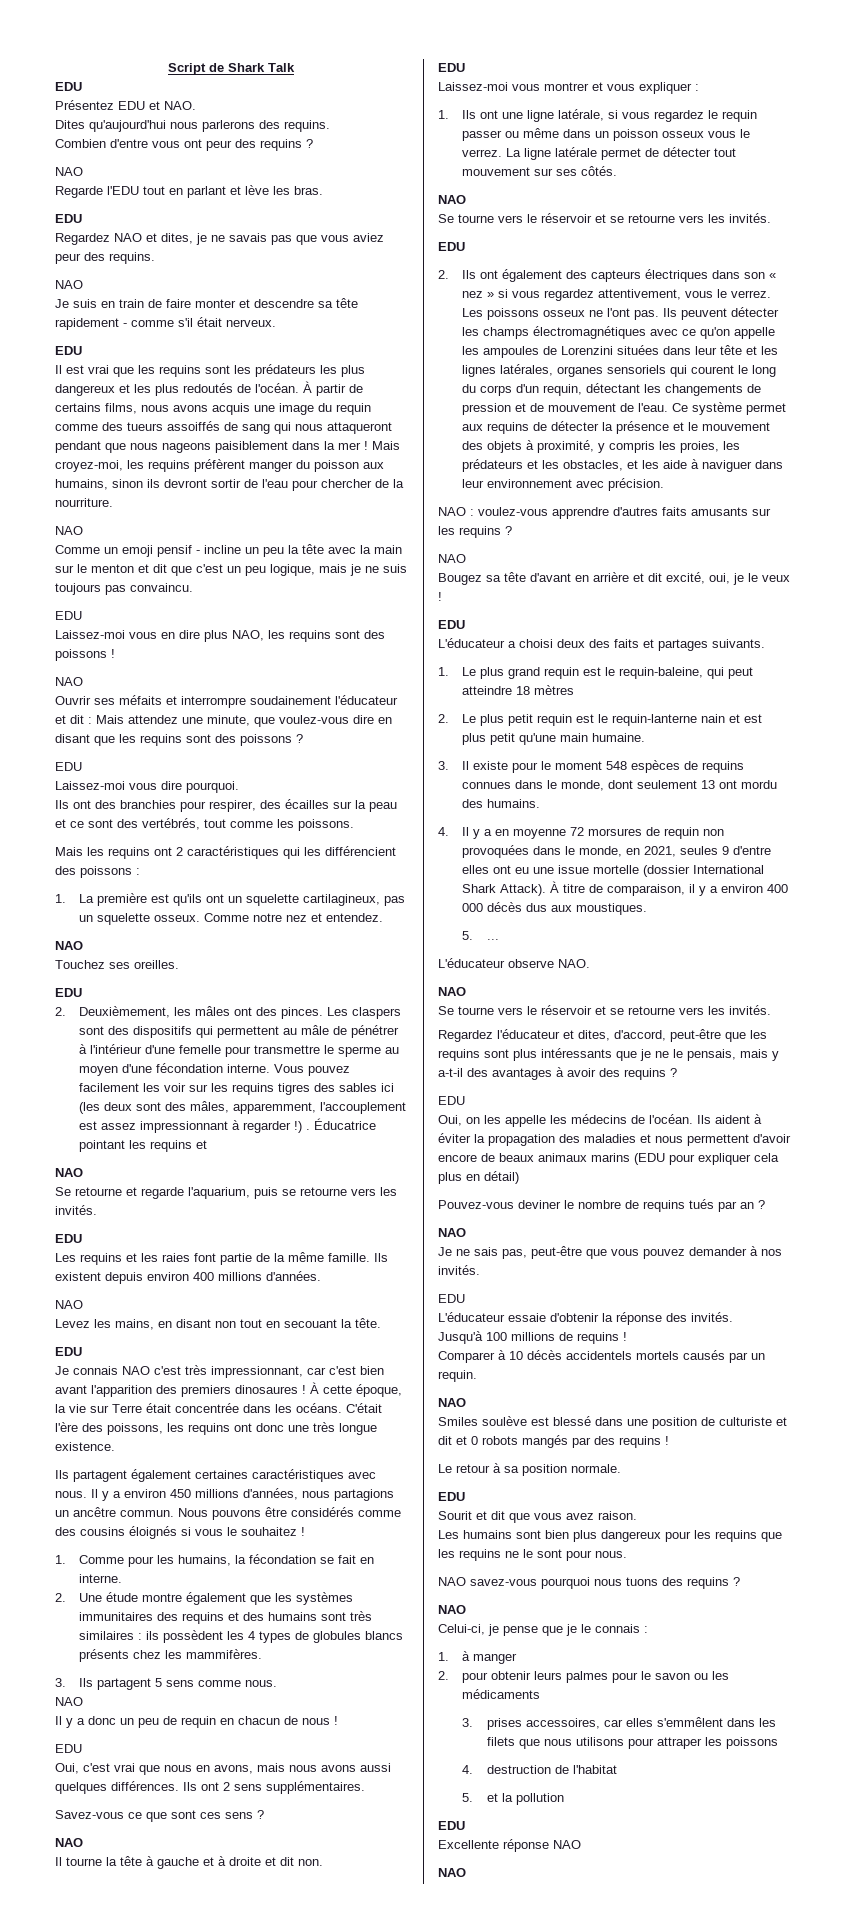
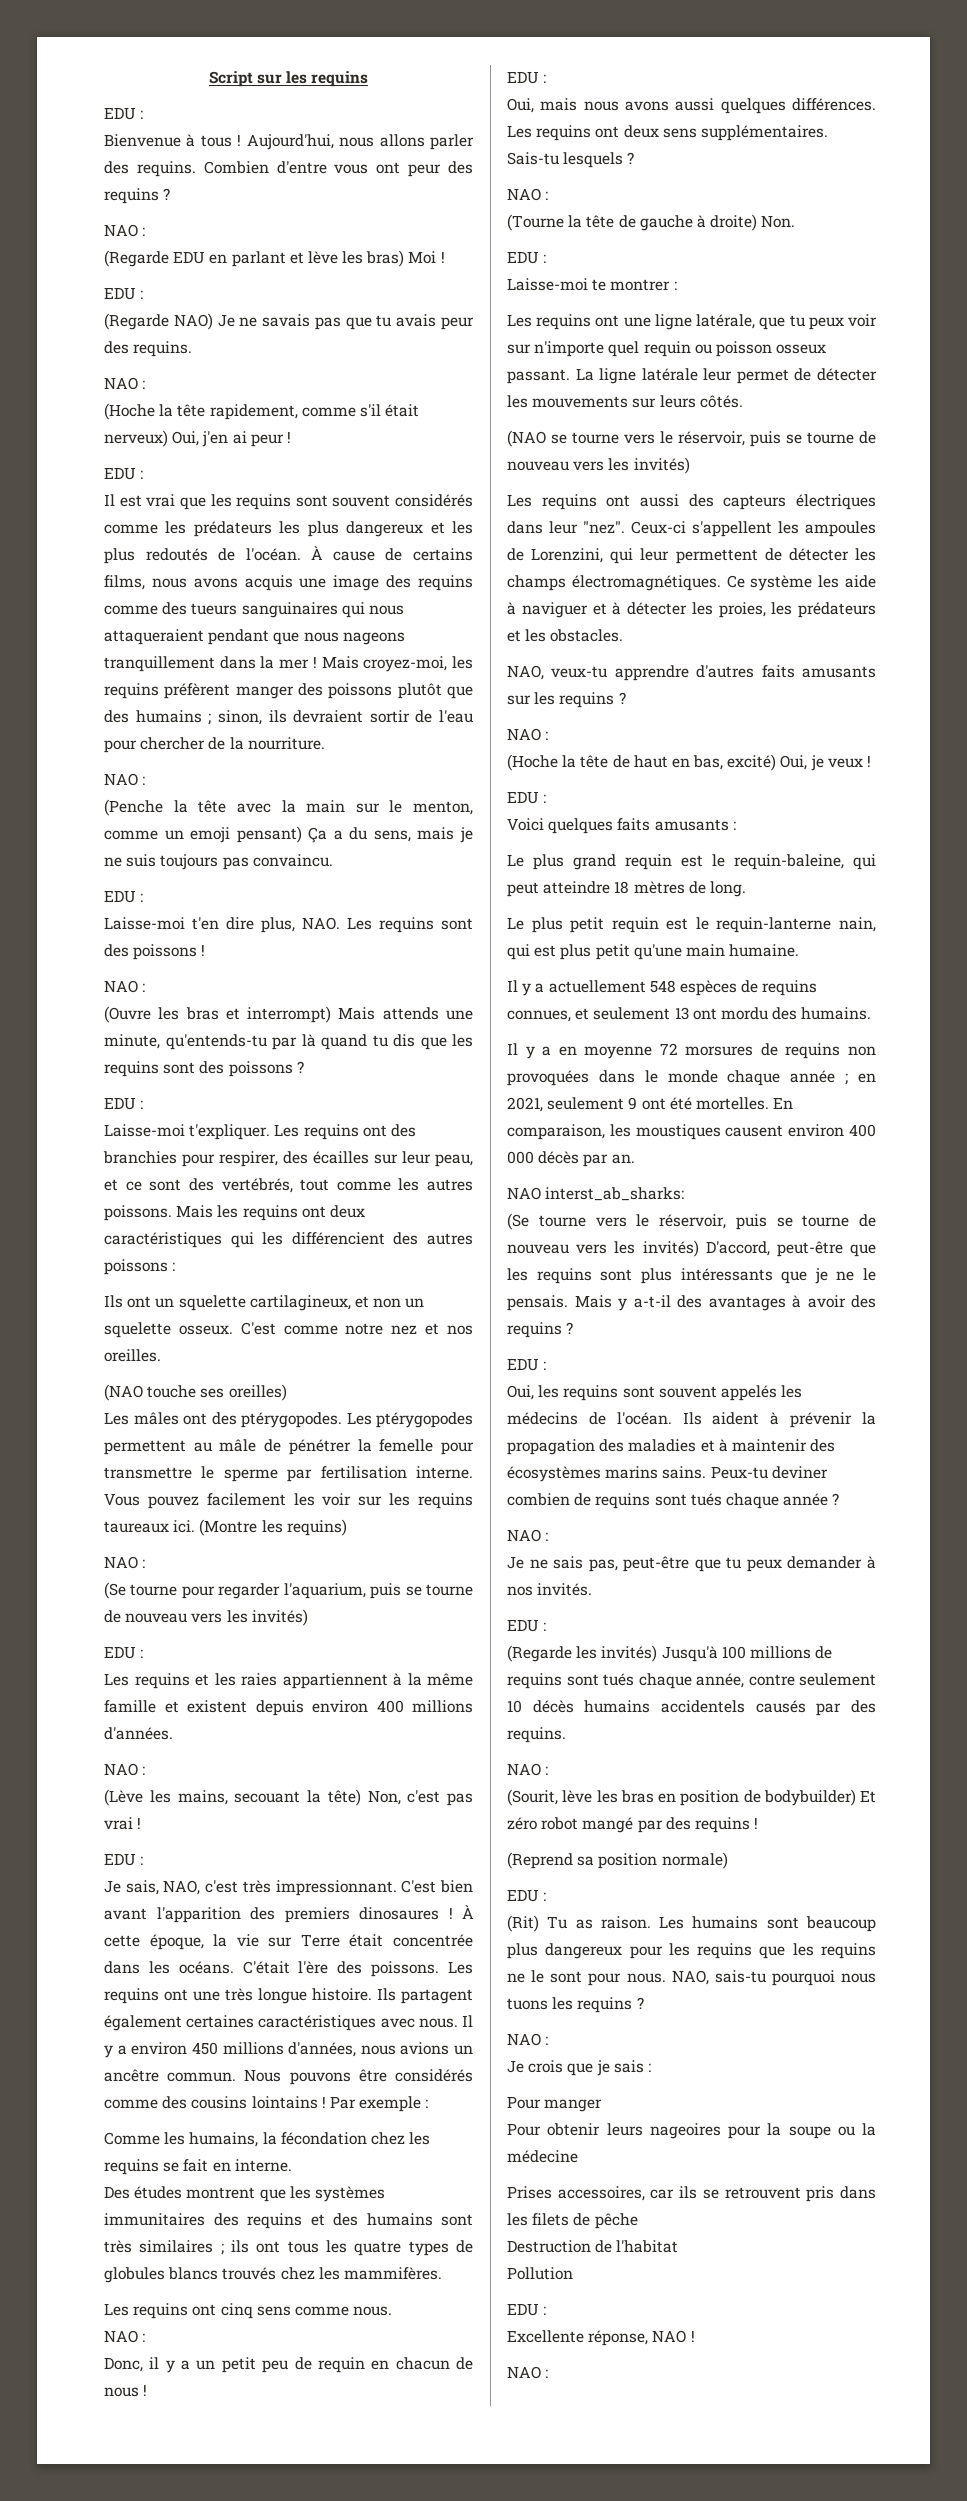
[209,63,295,72] [55,82,82,91] [55,100,196,110] [55,120,330,132] de Shark Talk // EDU // Présentez EDU et NAO. // Dites qu'aujourd'hui nous parlerons des requins. // -> [256,71,369,87] [104,107,144,120] [104,134,474,150] [104,161,196,177] sur les requins // EDU : // Bienvenue à tous ! Aujourd'hui, nous allons parler des requins.
[55,186,165,198] // Regarde l'EDU tout -> [142,227,146,236] [104,250,206,267] : // (Regarde EDU
[294,186,323,195] [55,214,82,223] [55,233,207,245] bras. // EDU // Regardez NAO et dites, je -> [366,250,445,267] [104,287,144,300] [104,313,235,330] bras) Moi ! // EDU : // (Regarde NAO) Je
[321,233,384,242] vous aviez -> [376,314,437,327] tu avais
[55,298,358,308] [55,317,276,330] [55,346,82,355] // Je suis en train de faire monter et descendre sa tête rapidement - comme s'il était nerveux. // EDU -> [142,380,146,389] [104,403,420,420] [104,430,291,447] [104,467,144,480] : // (Hoche la tête rapidement, comme s'il était nerveux) Oui, j'en ai peur ! // EDU :
(230, 369) none -> [332,494,473,507] [104,524,158,534] souvent considérés comme
[316,384,346,396] partir -> [332,551,375,561] cause
[318,403,371,415] du requin -> [386,575,473,591] des requins
[167,421,270,434] assoiffés de sang -> [241,602,338,618] sanguinaires
[327,422,392,434] attaqueront -> [104,629,204,645] attaqueraient
[215,441,288,453] paisiblement -> [104,656,215,672] tranquillement
[296,460,384,472] [55,479,207,490] du poisson aux humains, sinon ils devront -> [298,683,473,699] [104,710,364,725] des poissons plutôt que des humains ; sinon, ils devraient
[55,545,284,557] // Comme un emoji pensif - incline un peu -> [142,776,146,785] [104,799,163,816] : // (Penche
[91,564,315,576] menton et dit que c'est un peu logique, -> [413,801,473,815] [104,826,411,843] menton, comme un emoji pensant) Ça a du sens,
[55,630,285,642] // Laissez-moi vous en dire plus NAO, les -> [140,893,144,902] [104,917,372,933] : // Laisse-moi t'en dire plus, NAO. Les
[55,695,398,708] [55,715,392,727] [55,734,90,743] // Ouvrir ses méfaits et interrompre soudainement l'éducateur et dit : Mais attendez une minute, que voulez-vous dire en disant -> [142,983,146,992] [104,1006,473,1023] [104,1034,415,1050] : // (Ouvre les bras et interrompt) Mais attends une minute, qu'entends-tu par là quand tu dis
[55,781,239,793] [55,800,69,809] // Laissez-moi vous dire pourquoi. // Ils -> [140,1100,144,1109] [104,1124,359,1140] : // Laisse-moi t'expliquer. Les requins
[355,800,397,812] la peau -> [402,1151,473,1167] leur peau,
[298,819,354,831] poissons. // -> [427,1179,473,1191] [104,1205,172,1221] autres poissons.
[176,847,183,856] 2 -> [329,1205,365,1218] deux
(76, 870) none -> [427,1233,473,1245] autres
[55,893,203,906] 1. La première est qu'ils -> [104,1295,123,1308] Ils
[384,896,406,906] pas -> [354,1296,402,1308] et non
[204,913,250,922] Comme -> [240,1322,338,1335] C'est comme
[326,913,384,922] [55,941,83,950] [55,960,179,969] [55,988,82,997] [55,1006,402,1019] [79,1026,214,1038] entendez. // NAO // Touchez ses oreilles. // EDU // 2. Deuxièmement, les mâles ont des pinces. Les claspers sont des dispositifs qui -> [446,1325,473,1335] [104,1349,161,1362] [104,1384,287,1401] [104,1412,473,1428] nos oreilles. // (NAO touche ses oreilles) // Les mâles ont des ptérygopodes. Les ptérygopodes
[79,1044,176,1054] à l'intérieur d'une -> [357,1439,372,1452] la
[385,1047,400,1054] [79,1063,224,1076] au moyen d'une fécondation -> [287,1466,407,1482] par fertilisation
[278,1083,395,1095] [79,1101,407,1114] [79,1118,377,1133] [79,1140,208,1152] [55,1168,83,1177] [55,1187,397,1199] [55,1205,97,1215] [55,1234,82,1243] tigres des sables ici (les deux sont des mâles, apparemment, l'accouplement est assez impressionnant à regarder !) . Éducatrice pointant les requins et // NAO // Se retourne et regarde l'aquarium, puis se retourne vers les invités. // EDU -> [104,1519,347,1536] [104,1556,146,1569] [104,1582,473,1599] [104,1609,308,1626] [104,1646,144,1659] taureaux ici. (Montre les requins) // NAO : // (Se tourne pour regarder l'aquarium, puis se tourne de nouveau vers les invités) // EDU :
[194,1252,388,1265] font partie de la même famille. Ils -> [282,1673,473,1689] [104,1700,179,1713] appartiennent à la même famille et
[55,1318,381,1330] [55,1347,82,1356] [55,1365,356,1378] // Levez les mains, en disant non tout en secouant la tête. // EDU // Je connais NAO c'est très impressionnant, car c'est -> [142,1766,146,1775] [104,1789,473,1806] [104,1817,142,1830] [104,1853,144,1866] [104,1880,437,1896] : // (Lève les mains, secouant la tête) Non, c'est pas vrai ! // EDU : // Je sais, NAO, c'est très impressionnant. C'est
[107,1423,284,1435] poissons, les requins ont donc -> [371,1961,473,1977] [104,1988,188,2004] poissons. Les requins ont
[55,1442,115,1451] existence. // -> [312,1988,372,2001] histoire.
[334,1489,394,1501] partagions -> [400,2042,450,2055] avions
[129,1526,305,1539] [55,1555,155,1567] éloignés si vous le souhaitez ! // 1. Comme pour -> [251,2096,429,2112] [104,2132,160,2145] lointains ! Par exemple : // Comme
(317, 1559) none -> [370,2132,431,2145] [104,2159,159,2175] chez les requins
[55,1592,247,1605] 2. Une étude montre également -> [104,2186,256,2199] Des études montrent
[138,1630,256,1643] : ils possèdent les 4 -> [220,2240,402,2256] ; ils ont tous les quatre
[79,1649,130,1662] présents -> [222,2267,277,2280] trouvés
[55,1678,163,1690] 3. Ils partagent 5 -> [104,2303,253,2319] Les requins ont cinq
[55,1716,134,1728] // Il y a donc un -> [142,2333,146,2342] [104,2357,256,2373] : // Donc, il y a un petit
[55,1763,253,1775] // Oui, c'est vrai que nous en avons, -> [543,74,547,83] [507,98,534,113] : // Oui,
[183,1781,365,1794] [55,1810,264,1822] [55,1838,83,1847] [55,1856,323,1869] [438,63,465,72] [438,82,699,94] [438,109,758,122] [462,128,751,141] [462,149,503,157] Ils ont 2 sens supplémentaires. // Savez-vous ce que sont ces sens ? // NAO // Il tourne la tête à gauche et à droite et dit non. // EDU // Laissez-moi vous montrer et vous expliquer : // 1. Ils ont une ligne latérale, si vous regardez le requin passer ou même dans un poisson osseux vous le verrez. -> [507,125,828,141] [507,152,635,168] [507,188,549,201] [507,214,796,231] [507,251,547,264] [507,278,677,291] [507,314,877,330] [507,341,827,357] [507,369,570,384] Les requins ont deux sens supplémentaires. Sais-tu lesquels ? // NAO : // (Tourne la tête de gauche à droite) Non. // EDU : // Laisse-moi te montrer : // Les requins ont une ligne latérale, que tu peux voir sur n'importe quel requin ou poisson osseux passant.
(598, 152) none -> [703,368,733,381] leur
[714,148,737,157] [462,167,578,176] tout mouvement sur ses -> [507,395,696,408] les mouvements sur leurs
[438,195,466,204] [438,213,771,223] [438,242,465,251] [438,269,777,282] [462,289,772,301] [462,307,780,320] [462,326,776,339] [462,345,779,358] [462,364,777,377] [462,383,762,396] [462,402,787,415] [462,421,771,434] [462,440,656,453] NAO // Se tourne vers le réservoir et se retourne vers les invités. // EDU // 2. Ils ont également des capteurs électriques dans son « nez » si vous regardez attentivement, vous le verrez. Les poissons osseux ne l'ont pas. Ils peuvent détecter les champs électromagnétiques avec ce qu'on appelle les ampoules de Lorenzini situées dans leur tête et les lignes latérales, organes sensoriels qui courent le long du corps d'un requin, détectant les changements de pression et de mouvement de l'eau. Ce système permet aux requins de détecter la présence et le mouvement des objets à proximité, y compris -> [507,430,876,447] [507,457,690,474] [507,494,876,510] [507,521,876,537] [507,548,876,564] [507,575,876,591] [507,602,687,618] (NAO se tourne vers le réservoir, puis se tourne de nouveau vers les invités) // Les requins ont aussi des capteurs électriques dans leur "nez". Ceux-ci s'appellent les ampoules de Lorenzini, qui leur permettent de détecter les champs électromagnétiques. Ce système les aide à naviguer et à détecter
[563,459,784,472] [462,478,665,491] [438,507,548,516] obstacles, et les aide à naviguer dans leur environnement avec précision. // NAO : voulez-vous -> [550,629,624,642] [507,665,608,680] obstacles. // NAO, veux-tu
[438,572,790,585] [438,592,442,601] [438,620,465,629] [438,638,765,651] [438,667,449,676] // Bougez sa tête d'avant en arrière et dit excité, oui, je le veux ! // EDU // L'éducateur a choisi deux des faits et partages suivants. // 1. -> [545,731,549,740] [507,754,872,771] [507,791,547,804] [507,818,736,834] : // (Hoche la tête de haut en bas, excité) Oui, je veux ! // EDU : // Voici quelques faits amusants : //
[438,714,449,723] // 2. -> [688,881,746,897] de long. //
[701,714,741,723] nain et -> [839,917,876,932] [507,944,530,960] nain, qui
[438,760,745,773] [462,780,634,791] 3. Il existe pour le moment 548 espèces de requins connues dans le monde, dont -> [507,980,818,996] [507,1008,590,1022] Il y a actuellement 548 espèces de requins connues, et
[438,827,449,836] 4. -> (872, 1013) none
[664,827,700,839] requin -> [785,1043,841,1059] requins
[579,846,772,857] [462,865,765,877] [462,881,789,896] [462,902,648,915] [462,931,499,940] [438,958,590,968] [438,987,466,996] [438,1005,771,1015] [438,1029,666,1042] monde, en 2021, seules 9 d'entre elles ont eu une issue mortelle (dossier International Shark Attack). À titre de comparaison, il y a environ 400 000 décès dus aux moustiques. // 5. ... // L'éducateur observe NAO. // NAO // Se tourne vers le réservoir et se retourne vers les invités. // Regardez l'éducateur et dites, d'accord, -> [667,1070,876,1086] [507,1097,794,1112] [507,1124,876,1140] [507,1151,635,1167] [507,1187,685,1201] [507,1213,876,1230] [507,1240,770,1257] monde chaque année ; en 2021, seulement 9 ont été mortelles. En comparaison, les moustiques causent environ 400 000 décès par an. // NAO interst_ab_sharks: // (Se tourne vers le réservoir, puis se tourne de nouveau vers les invités) D'accord,
[687,1049,768,1061] pensais, mais -> [507,1295,612,1311] pensais. Mais
[438,1115,546,1127] // Oui, on les appelle -> [543,1361,547,1370] [507,1385,777,1401] : // Oui, les requins sont souvent appelés
[438,1133,471,1143] éviter -> [790,1412,853,1428] prévenir
[655,1134,791,1146] [438,1153,779,1165] [438,1171,519,1184] [438,1199,765,1212] [438,1228,466,1237] nous permettent d'avoir encore de beaux animaux marins (EDU pour expliquer cela plus en détail) // Pouvez-vous deviner le nombre de requins tués par an ? // NAO -> [718,1439,836,1452] [507,1466,828,1482] [507,1493,840,1509] [507,1529,549,1542] à maintenir des écosystèmes marins sains. Peux-tu deviner combien de requins sont tués chaque année ? // NAO :
[611,1249,685,1259] vous pouvez -> [726,1557,782,1572] tu peux
[438,1312,733,1325] // L'éducateur essaie d'obtenir la réponse des invités. // -> [543,1622,547,1631] [507,1645,658,1662] : // (Regarde les invités)
[623,1332,627,1341] [438,1350,765,1363] [438,1370,477,1382] [438,1398,466,1407] [438,1416,787,1429] [438,1435,568,1448] ! // Comparer à 10 décès accidentels mortels causés par un requin. // NAO // Smiles soulève est blessé dans une position de culturiste et dit et 0 robots mangés -> [566,1673,876,1689] [507,1700,876,1716] [507,1727,566,1743] [507,1763,549,1776] [507,1789,876,1806] [507,1817,634,1833] sont tués chaque année, contre seulement 10 décès humains accidentels causés par des requins. // NAO : // (Sourit, lève les bras en position de bodybuilder) Et zéro robot mangé
[438,1463,501,1473] Le retour à -> [507,1852,573,1869] (Reprend
[571,1464,621,1473] [438,1492,465,1501] [438,1511,594,1523] normale. // EDU // Sourit et dit que vous avez -> [661,1852,728,1869] [507,1889,547,1902] [507,1915,593,1932] normale) // EDU : // (Rit) Tu as
(637, 1515) // -> (651, 1922) none
[545,1530,569,1539] bien -> [806,1916,876,1932] beaucoup
[438,1577,537,1586] // NAO savez-vous -> [671,1970,766,1985] NAO, sais-tu
[662,1577,740,1589] [438,1605,466,1614] [438,1624,648,1636] [438,1651,471,1661] des requins ? // NAO // Celui-ci, je pense que je le connais : // 1. à -> [552,1997,644,2013] [507,2033,549,2046] [507,2060,651,2076] [507,2096,541,2109] les requins ? // NAO : // Je crois que je sais : // Pour
[438,1671,730,1683] [462,1689,541,1699] [462,1717,776,1730] [486,1737,778,1749] [462,1765,617,1774] [462,1793,564,1805] [438,1821,465,1830] 2. pour obtenir leurs palmes pour le savon ou les médicaments // 3. prises accessoires, car elles s'emmêlent dans les filets que nous utilisons pour attraper les poissons // 4. destruction de l'habitat // 5. et la pollution // EDU -> [507,2123,876,2139] [507,2150,578,2163] [507,2186,876,2202] [507,2213,638,2229] [507,2240,679,2253] [507,2267,573,2280] [507,2303,547,2316] Pour obtenir leurs nageoires pour la soupe ou la médecine // Prises accessoires, car ils se retrouvent pris dans les filets de pêche // Destruction de l'habitat // Pollution // EDU :
[503,1839,581,1852] [438,1868,466,1877] réponse NAO // NAO -> [588,2330,695,2346] [507,2366,549,2379] réponse, NAO ! // NAO :

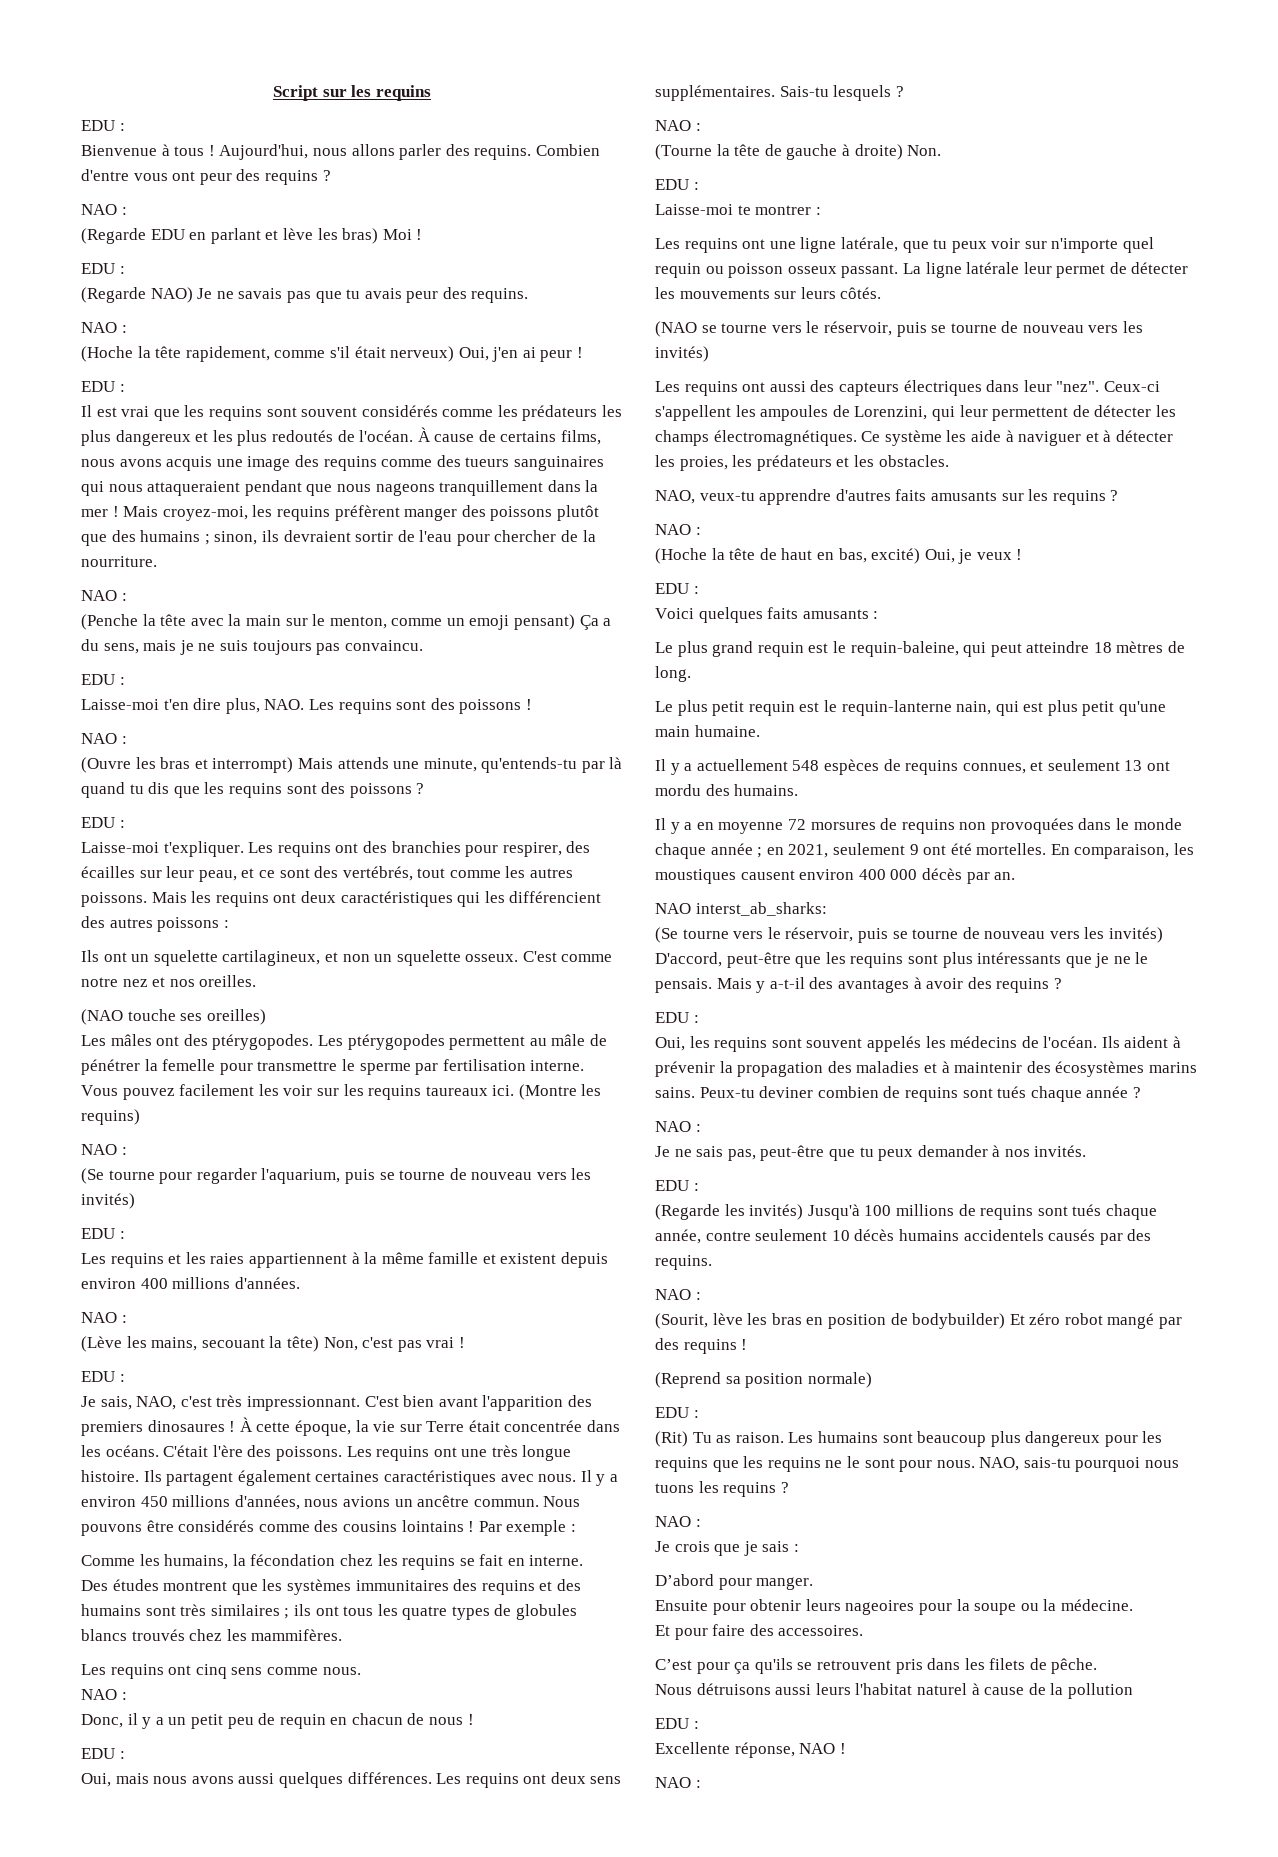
[507,2096,603,2112] [507,2123,541,2136] Pour manger // Pour -> [655,1574,814,1590] [655,1600,746,1615] D’abord pour manger. // Ensuite pour
[507,2150,578,2163] [507,2186,698,2201] médecine // Prises accessoires, car ils -> [1060,1599,1133,1611] [655,1624,864,1640] [655,1658,793,1674] médecine. // Et pour faire des accessoires. // C’est pour ça qu'ils
[594,2213,638,2229] [507,2240,679,2253] [507,2267,573,2280] pêche // Destruction de l'habitat // Pollution -> [1051,1658,1098,1674] [655,1683,1133,1699] pêche. // Nous détruisons aussi leurs l'habitat naturel à cause de la pollution

